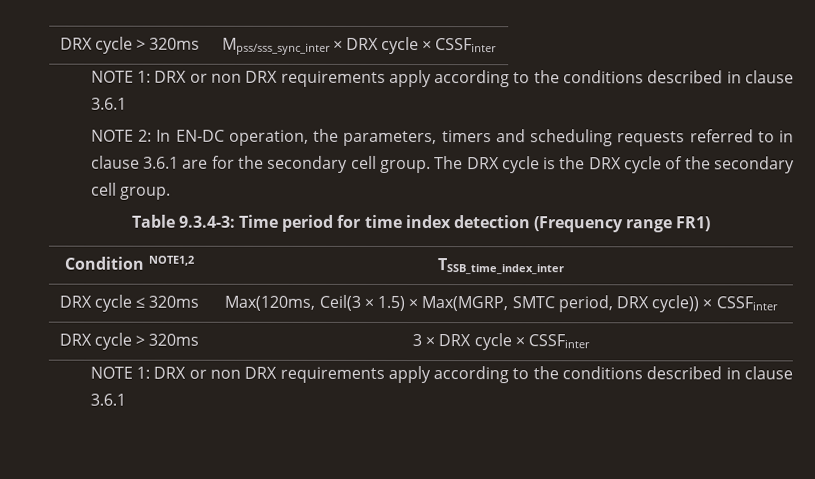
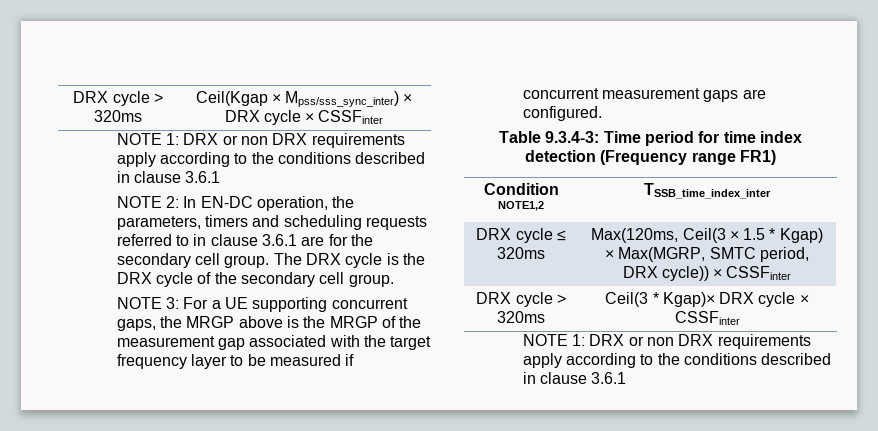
[59,36,201,54] [221,37,331,55] DRX cycle > 320ms | Mpss/sss_sync_inter -> [73,91,163,106] [94,110,142,122] [195,91,400,107] DRX cycle > 320ms | Ceil(Kgap × Mpss/sss_sync_inter)
(171, 193) none -> [116,297,408,312] [116,316,422,331] [116,335,432,350] [116,354,355,369] [522,88,766,102] [522,106,602,121] // NOTE 3: For a UE supporting concurrent gaps, the MRGP above is the MRGP of the measurement gap associated with the target frequency layer to be measured if concurrent measurement gaps are configured.
[377,295,406,311] 1.5) -> [743,228,823,243] 1.5 * Kgap)
[412,334,436,347] 3 × -> [605,292,715,307] Ceil(3 * Kgap)×

